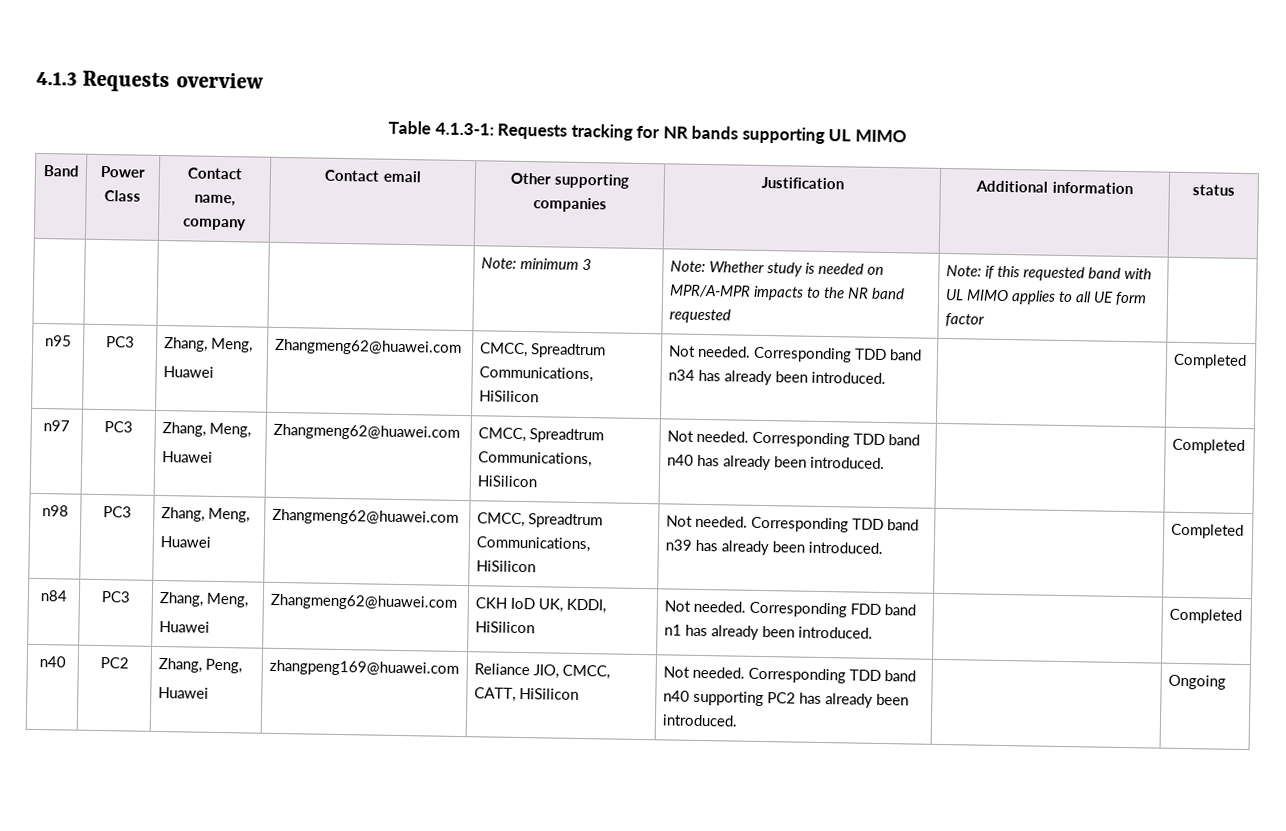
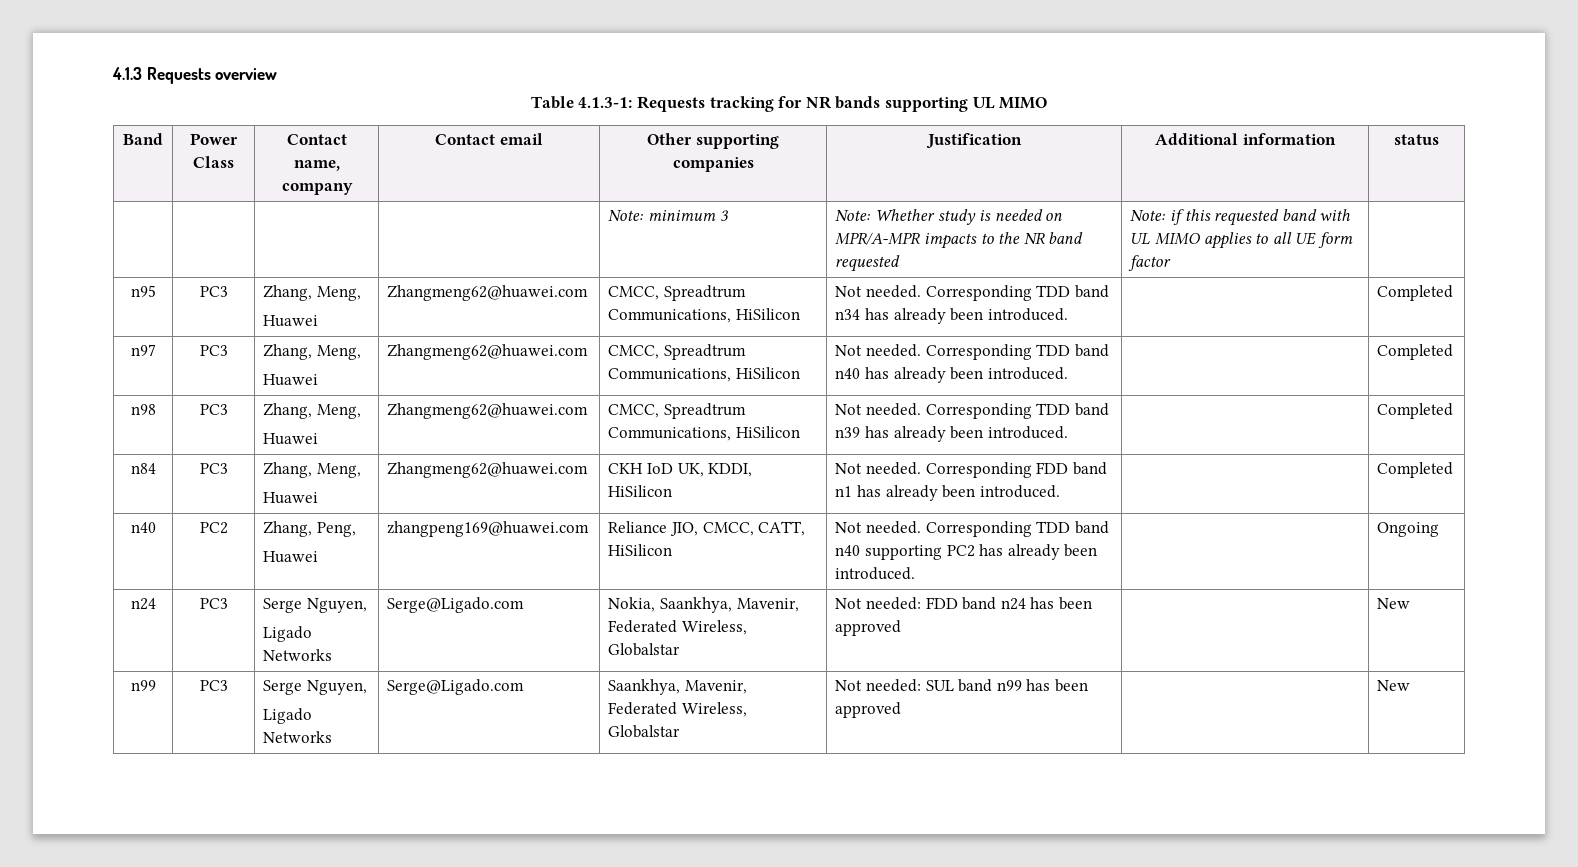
(1226, 682) none -> [130,598,156,610] [199,598,228,609] [263,598,368,613] [263,626,313,642] [263,649,333,661] [387,597,525,613] [608,597,799,613] [608,620,748,635] [608,643,681,656] [835,597,1092,610] [835,620,902,636] [1377,598,1411,609] [130,680,156,691] [199,680,228,691] [263,680,368,695] [263,708,313,724] [263,731,333,743] [387,679,525,695] [608,679,748,695] [608,702,748,717] [608,725,681,738] [835,679,1088,692] [835,702,902,718] [1377,680,1411,691] // n24 | PC3 | Serge Nguyen, // Ligado Networks | Serge@Ligado.com | Nokia, Saankhya, Mavenir, Federated Wireless, Globalstar | Not needed: FDD band n24 has been approved | | New // n99 | PC3 | Serge Nguyen, // Ligado Networks | Serge@Ligado.com | Saankhya, Mavenir, Federated Wireless, Globalstar | Not needed: SUL band n99 has been approved | | New

